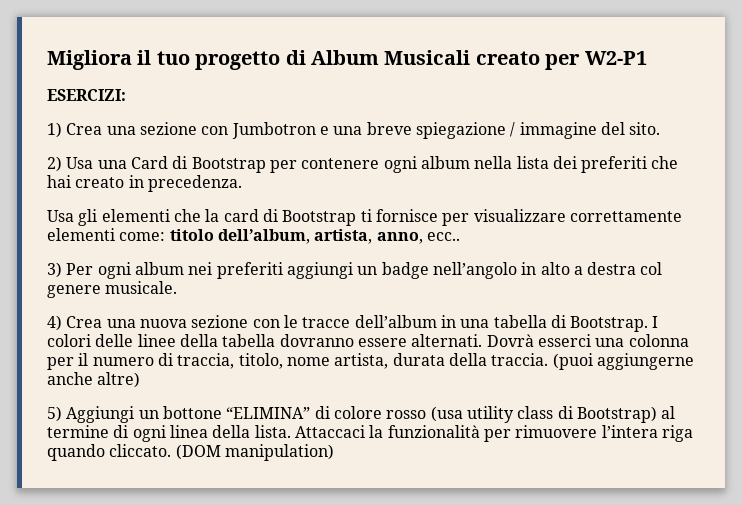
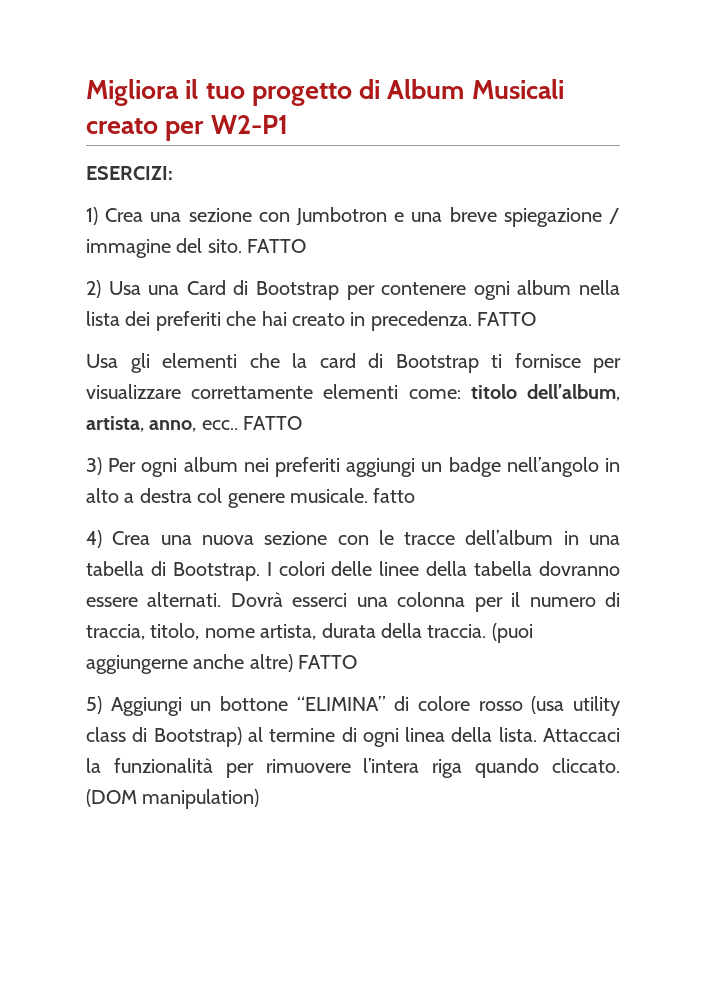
(661, 128) none -> [247,239,307,253] FATTO
(242, 183) none -> [477,312,537,326] FATTO
(460, 236) none -> [243,416,303,430] FATTO
(178, 287) none -> [373,488,416,503] fatto
(141, 380) none -> [298,655,358,669] FATTO

